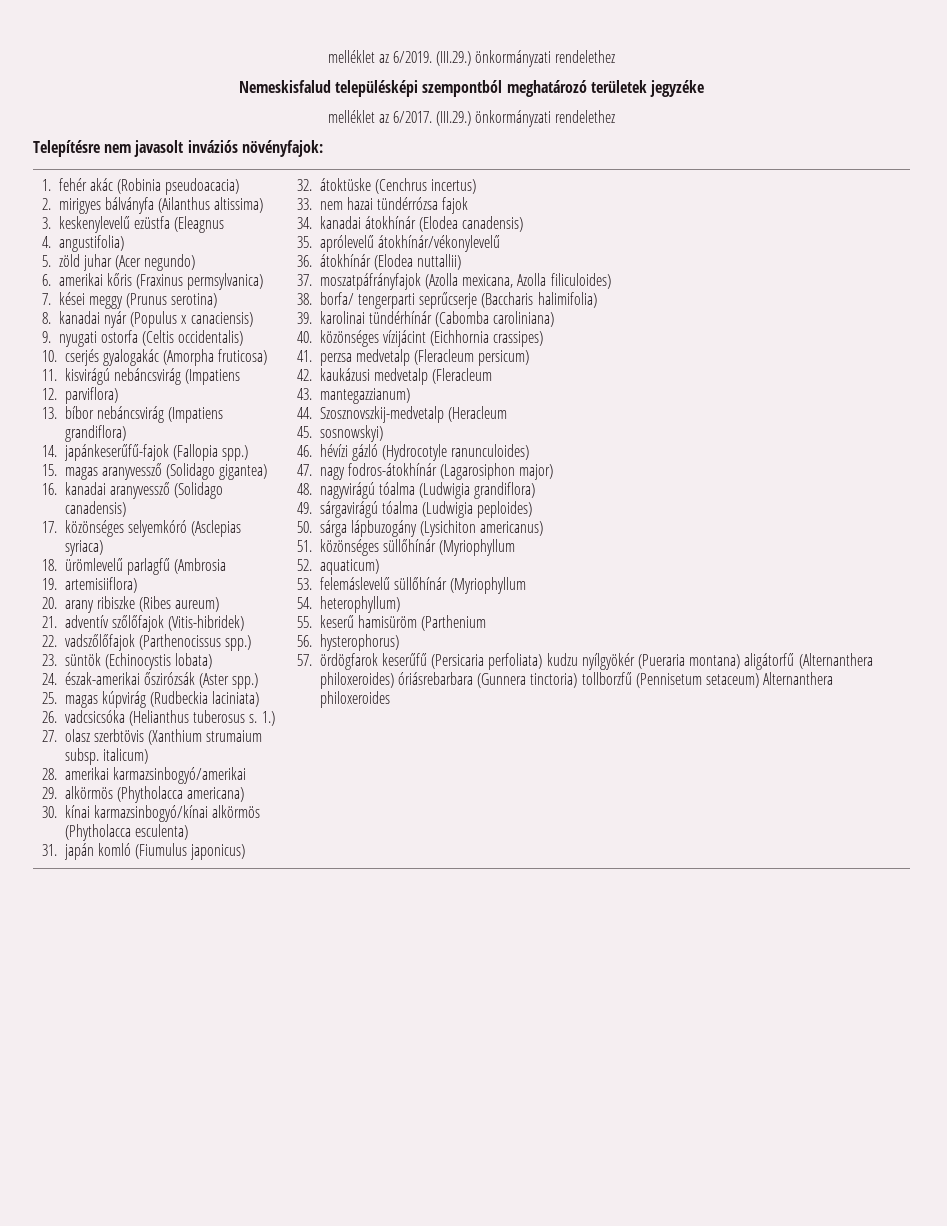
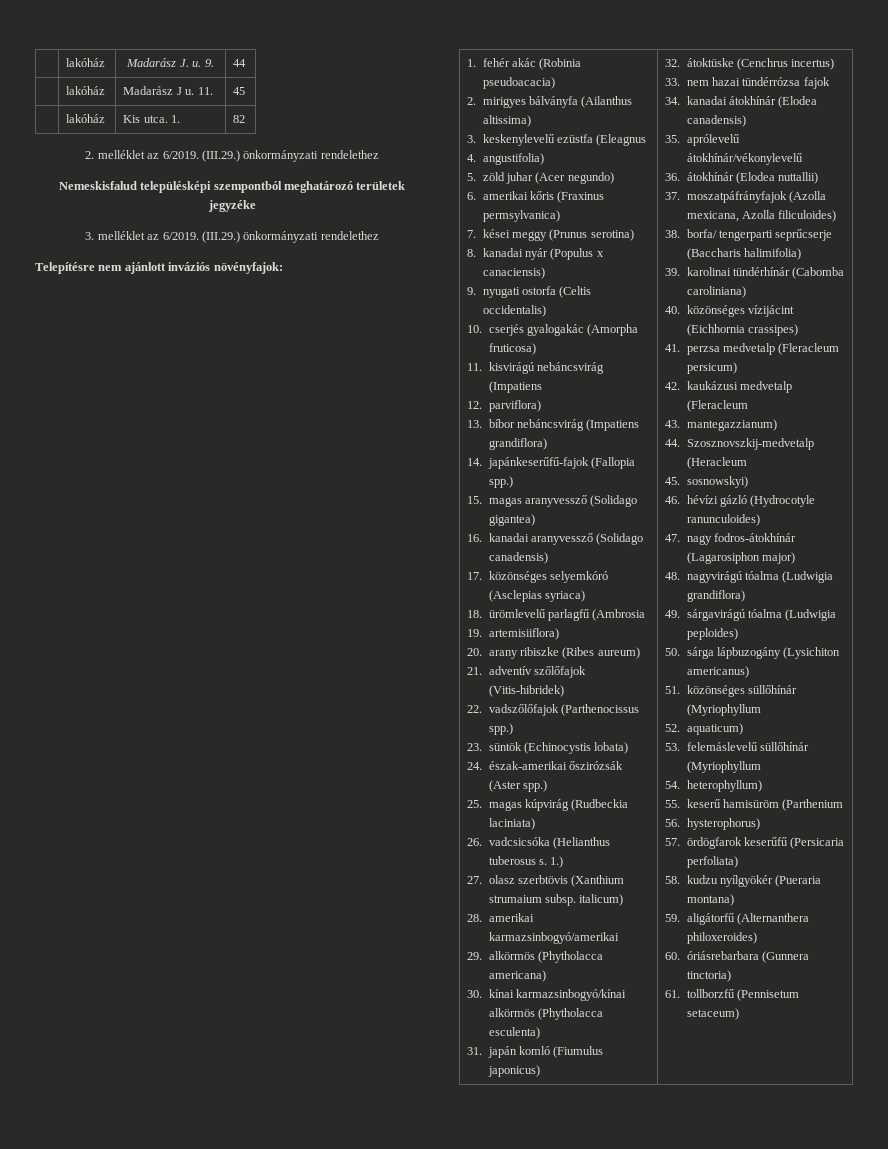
(327, 56) none -> [66,58,106,67] [126,58,214,67] [233,59,247,67] [66,86,106,95] [123,86,213,95] [233,87,246,95] [66,114,106,123] [123,115,181,123] [233,115,246,123] [85,151,95,159] | lakóház | Madarász J. u. 9. | 44 // | lakóház | Madarász J u. 11. | 45 // | lakóház | Kis utca. 1. | 82 // 2.
[327,110,432,123] melléklet az 6/2017. -> [85,231,199,240] 3. melléklet az 6/2019.
[134,140,184,157] javasolt -> [124,262,166,274] ajánlott
(543, 661) none -> [665,876,681,884] // 58.
(741, 661) none -> [665,914,681,922] // 59.
(394, 680) none -> [665,952,681,960] // 60.
(578, 680) none -> [665,990,681,998] // 61.
[763,672,834,685] [319,691,390,708] Alternanthera philoxeroides -> (739, 1014) none

